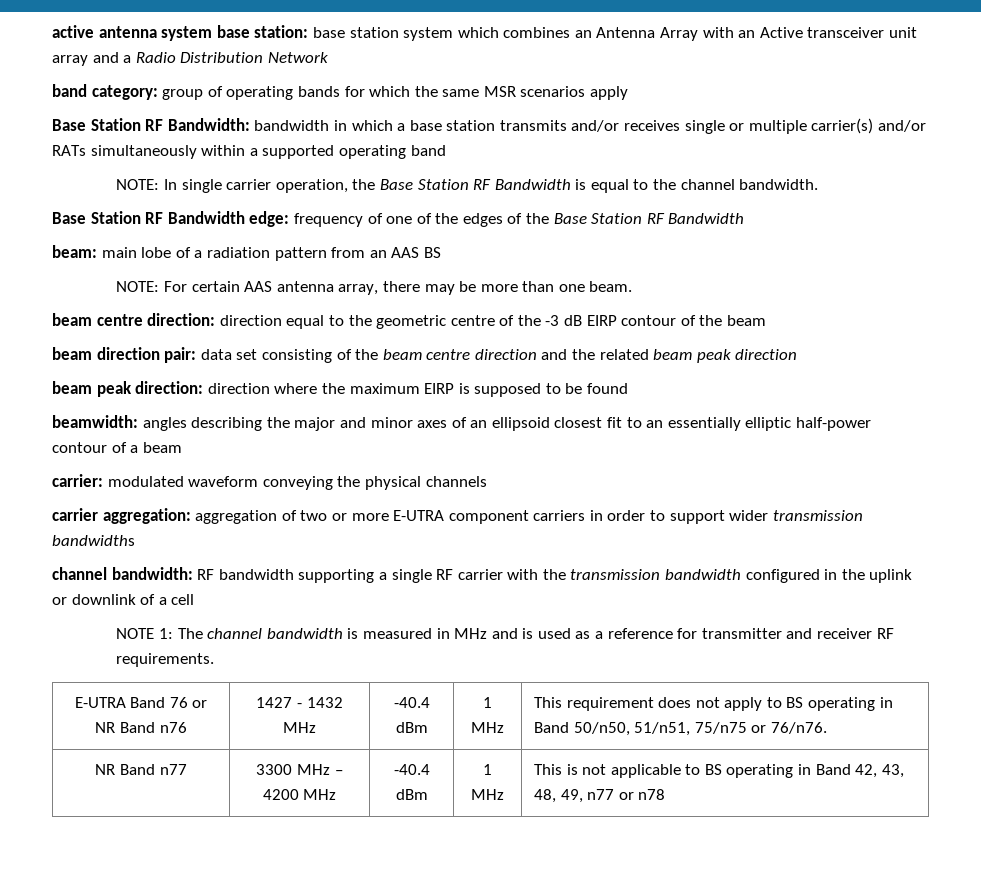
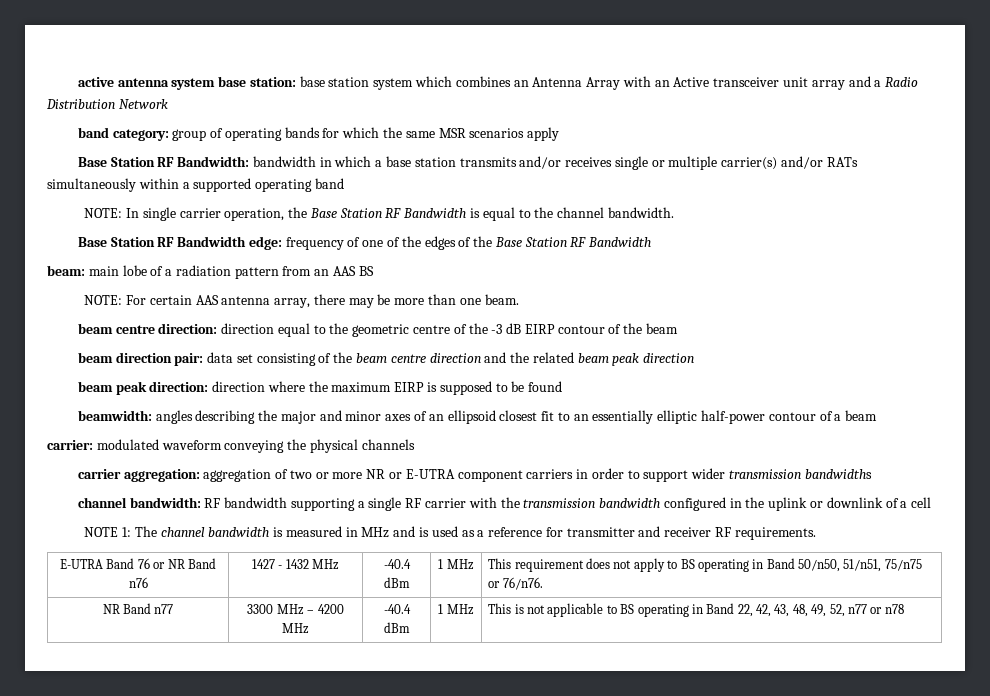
(389, 517) none -> [366,469,403,479] NR or
(851, 769) none -> [737,604,753,617] 22,
(583, 796) none -> [829,604,845,617] 52,

